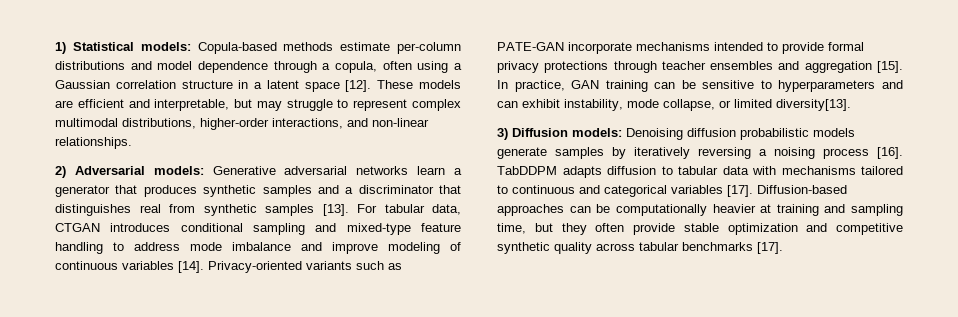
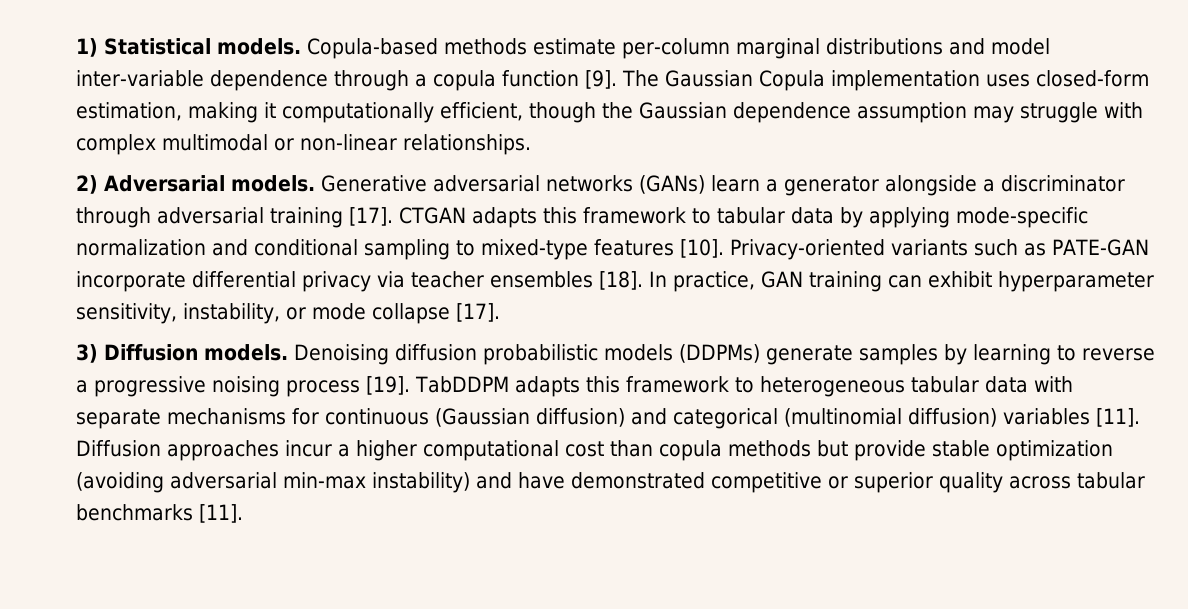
[140,42,191,51] models: -> [217,38,301,55] models.
(461, 48) none -> [735,38,820,59] marginal
(193, 65) none -> [76,70,204,87] inter-variable
[335,61,463,73] [55,80,461,92] [55,99,461,111] [55,118,368,130] copula, often using a Gaussian correlation structure in a latent space [12]. These models are efficient and interpretable, but may struggle to represent complex multimodal distributions, higher-order interactions, and -> [432,70,1149,91] [76,102,1143,123] [76,134,294,155] copula function [9]. The Gaussian Copula implementation uses closed-form estimation, making it computationally efficient, though the Gaussian dependence assumption may struggle with complex multimodal or
[153,166,204,175] models: -> [231,175,315,192] models.
(409, 170) none -> [639,175,705,194] (GANs)
[115,185,461,197] [55,204,461,216] [55,223,461,235] [55,242,461,254] [55,261,204,273] that produces synthetic samples and a discriminator that distinguishes real from synthetic samples [13]. For tabular data, CTGAN introduces conditional sampling and mixed-type feature handling to address mode imbalance and improve modeling of continuous variables [14]. -> [885,175,1125,196] [76,207,1088,228] [76,239,724,260] alongside a discriminator through adversarial training [17]. CTGAN adapts this framework to tabular data by applying mode-specific normalization and conditional sampling to mixed-type features [10].
[636,42,864,54] [497,61,903,73] mechanisms intended to provide formal privacy protections through teacher ensembles and aggregation [15]. -> [192,271,643,292] differential privacy via teacher ensembles [18].
[681,80,903,92] [497,99,851,111] be sensitive to hyperparameters and can exhibit instability, mode collapse, or limited diversity[13]. -> [928,271,1154,292] [76,303,500,324] exhibit hyperparameter sensitivity, instability, or mode collapse [17].
[572,128,622,137] models: -> [204,344,288,361] models.
(855, 132) none -> [679,344,760,363] (DDPMs)
[634,147,767,159] iteratively reversing a -> [973,344,1155,365] [76,376,206,397] learning to reverse a progressive
[877,147,903,159] [16]. -> [366,376,410,395] [19].
[607,166,903,175] [497,185,847,197] [497,204,903,216] [497,223,903,235] [497,242,550,254] diffusion to tabular data with mechanisms tailored to continuous and categorical variables [17]. Diffusion-based approaches can be computationally heavier at training and sampling time, but they often provide stable optimization and competitive synthetic -> [585,376,1073,397] [76,408,1140,429] [76,440,1113,461] [76,472,933,493] this framework to heterogeneous tabular data with separate mechanisms for continuous (Gaussian diffusion) and categorical (multinomial diffusion) variables [11]. Diffusion approaches incur a higher computational cost than copula methods but provide stable optimization (avoiding adversarial min-max instability) and have demonstrated competitive or superior
[757,242,783,254] [17]. -> [199,504,243,523] [11].

